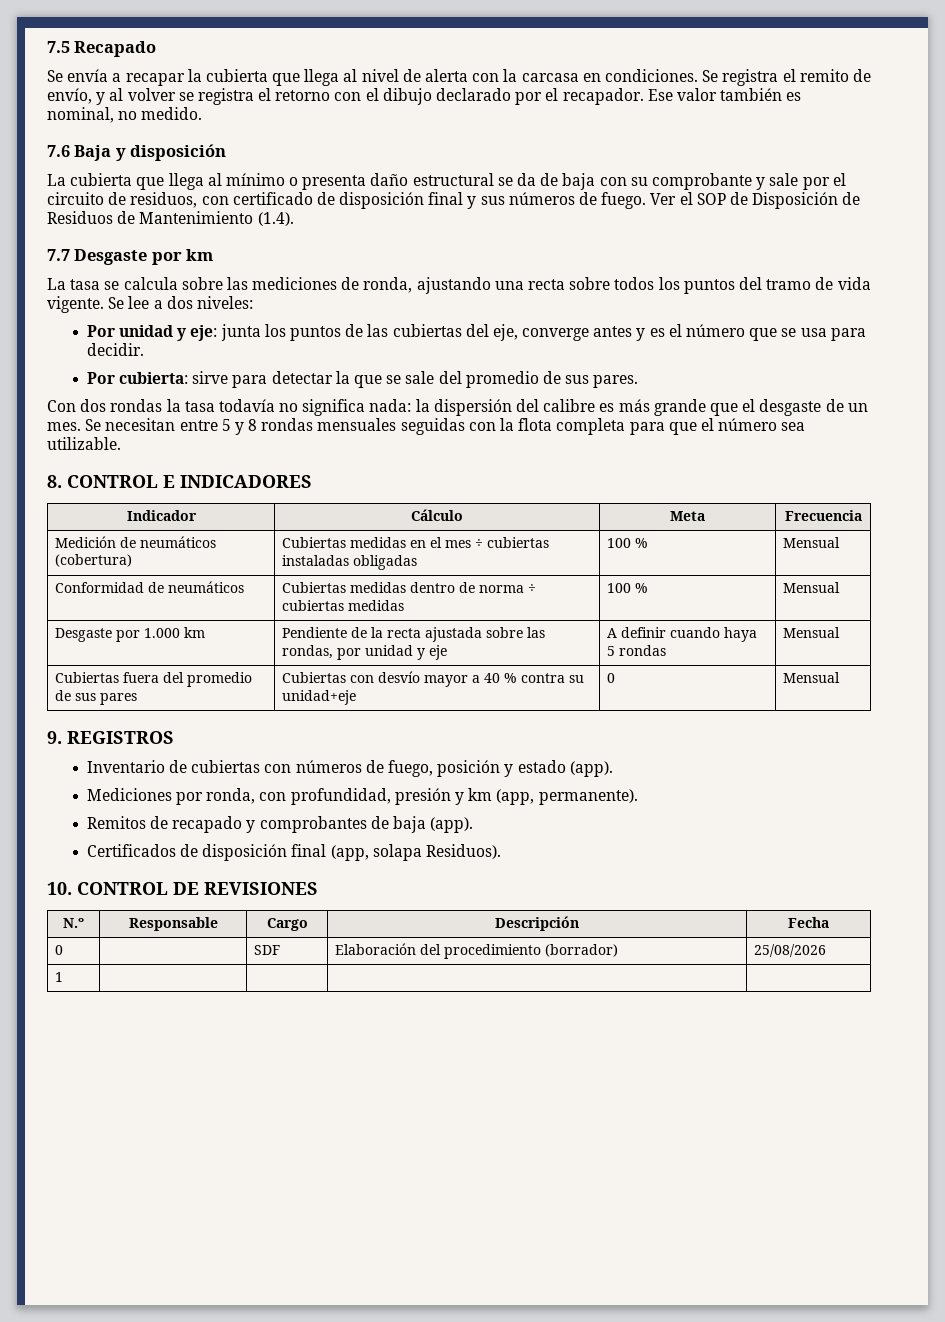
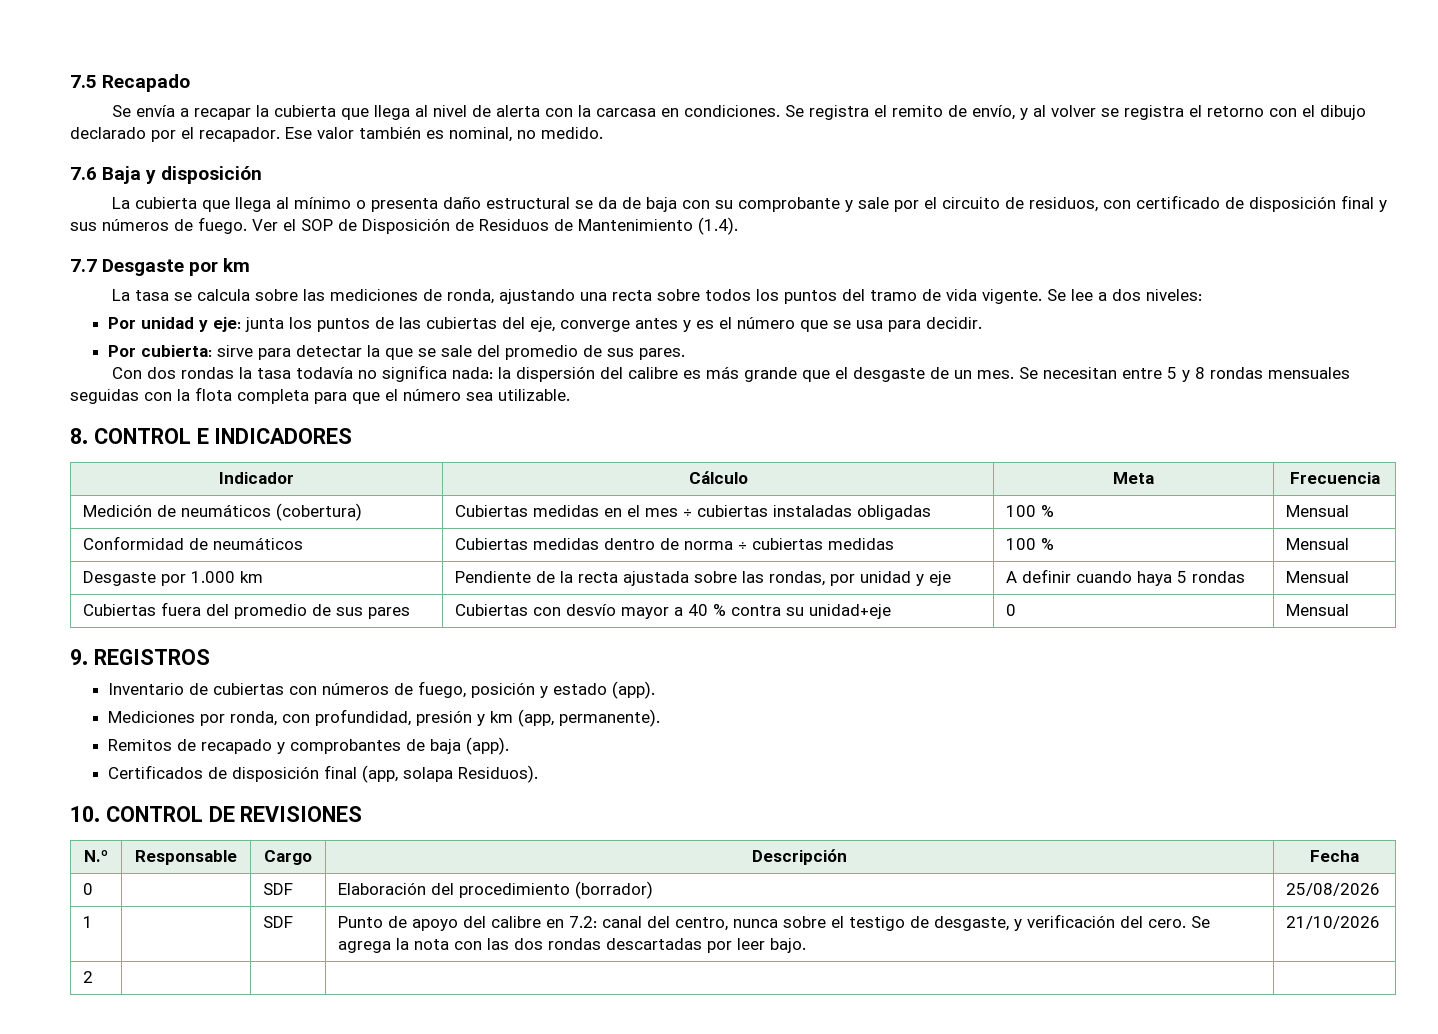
(64, 977) none -> [263,916,294,928] [338,914,1211,931] [338,938,807,953] [1286,916,1381,929] [83,971,94,983] | SDF | Punto de apoyo del calibre en 7.2: canal del centro, nunca sobre el testigo de desgaste, y verificación del cero. Se agrega la nota con las dos rondas descartadas por leer bajo. | 21/10/2026 // 2 |

